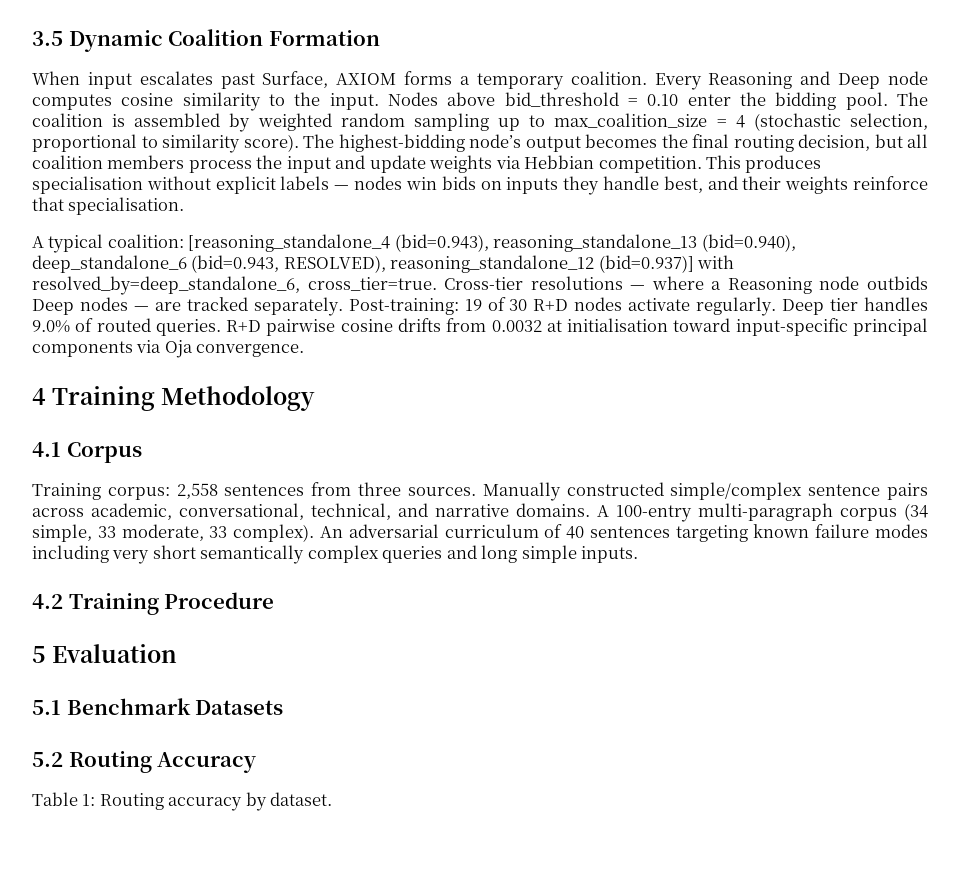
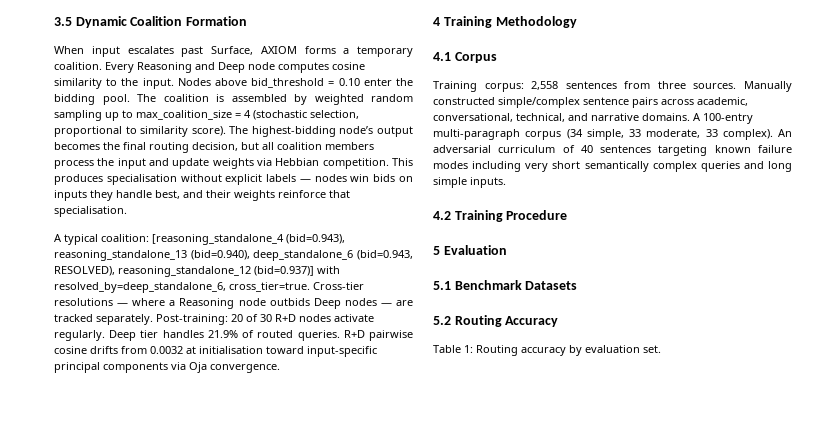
[464,299,482,311] 19 -> [231,314,243,322] 20
[32,320,70,333] 9.0% -> [207,330,238,338] 21.9%
[270,792,333,806] dataset. -> [585,345,661,353] evaluation set.

